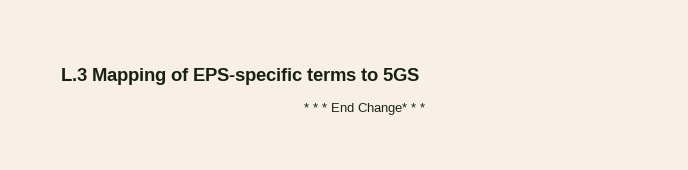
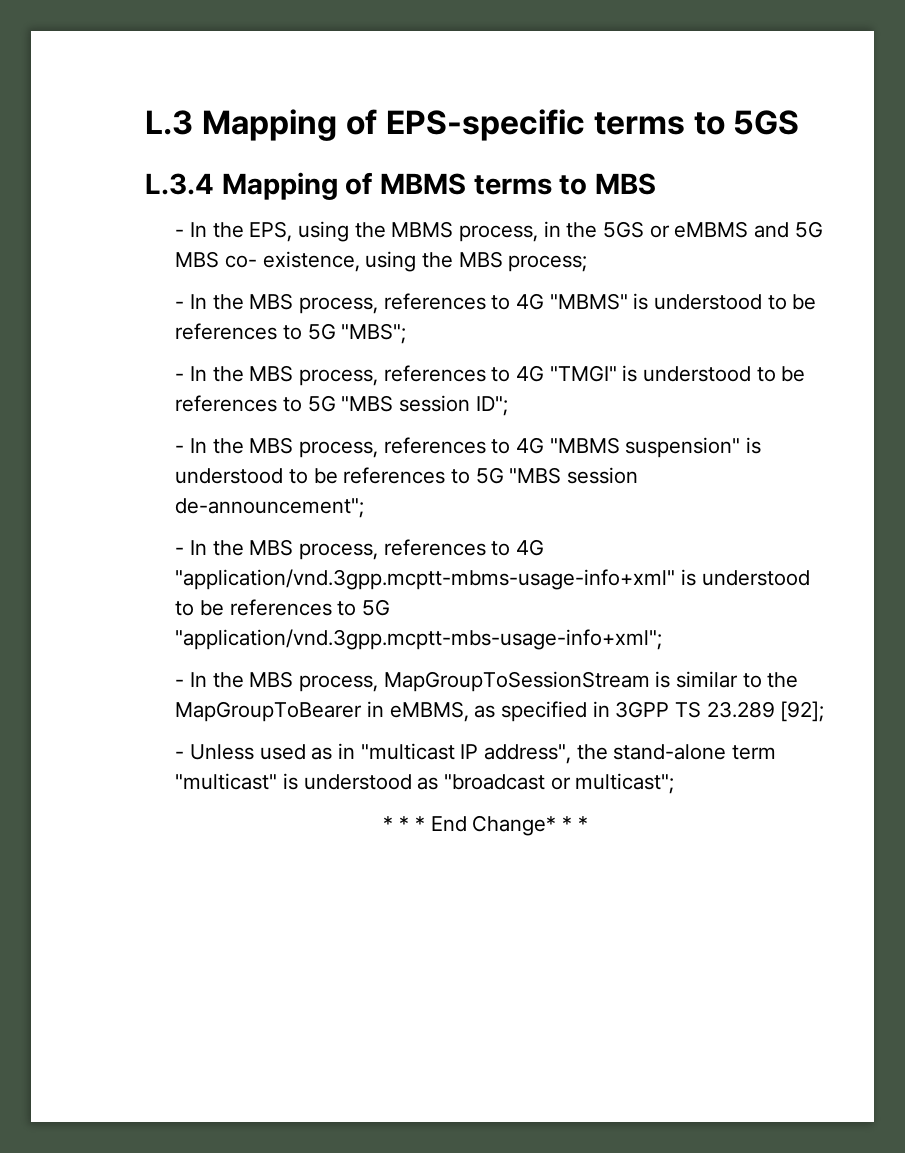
(419, 74) none -> [145,172,657,200] [175,221,823,242] [175,251,588,272] [175,293,817,314] [175,323,407,344] [175,365,806,386] [175,395,508,416] [175,437,761,458] [175,467,638,484] [175,498,365,518] [175,539,544,560] [175,569,810,590] [175,599,390,616] [175,629,663,650] [175,671,799,692] [175,701,825,722] [175,743,776,764] [175,773,675,794] // L.3.4 Mapping of MBMS terms to MBS // - In the EPS, using the MBMS process, in the 5GS or eMBMS and 5G MBS co- existence, using the MBS process; // - In the MBS process, references to 4G "MBMS" is understood to be references to 5G "MBS"; // - In the MBS process, references to 4G "TMGI" is understood to be references to 5G "MBS session ID"; // - In the MBS process, references to 4G "MBMS suspension" is understood to be references to 5G "MBS session de-announcement"; // - In the MBS process, references to 4G "application/vnd.3gpp.mcptt-mbms-usage-info+xml" is understood to be references to 5G "application/vnd.3gpp.mcptt-mbs-usage-info+xml"; // - In the MBS process, MapGroupToSessionStream is similar to the MapGroupToBearer in eMBMS, as specified in 3GPP TS 23.289 [92]; // - Unless used as in "multicast IP address", the stand-alone term "multicast" is understood as "broadcast or multicast";

